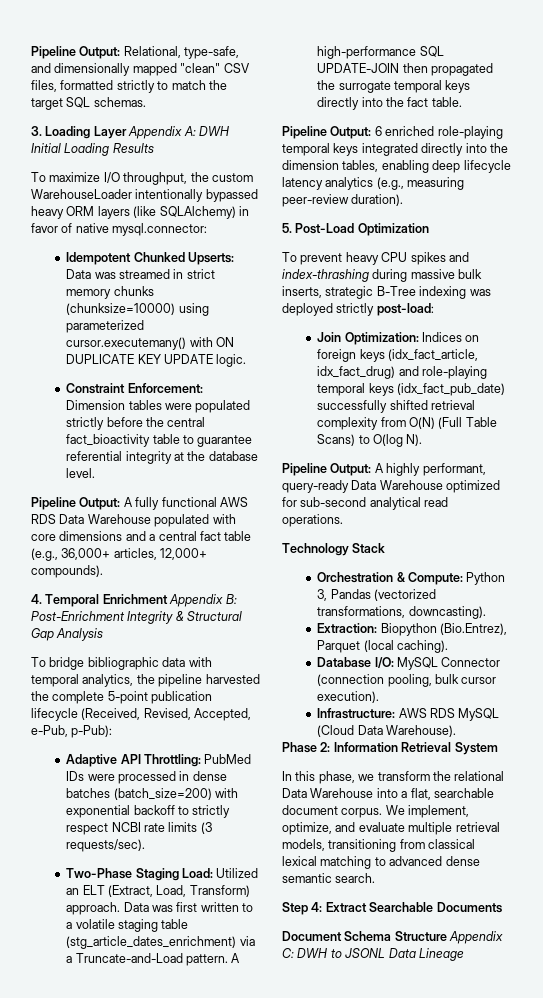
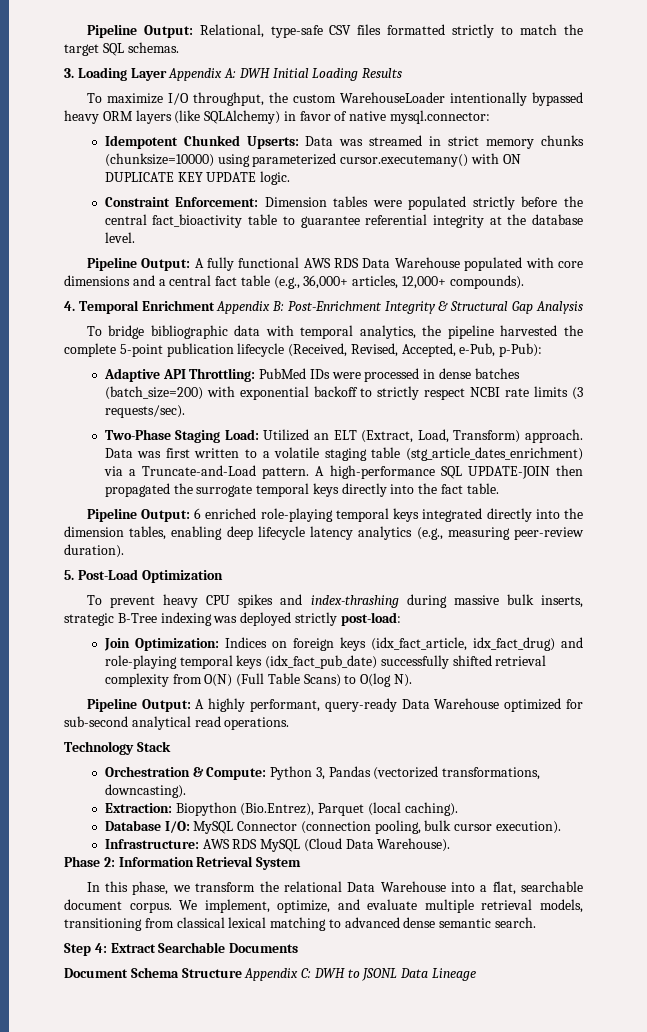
[184,46,240,59] [31,63,250,76] [31,80,57,92] type-safe, and dimensionally mapped "clean" CSV files, -> [270,24,382,38] type-safe CSV files

